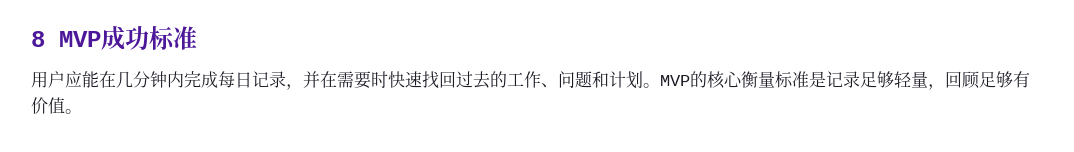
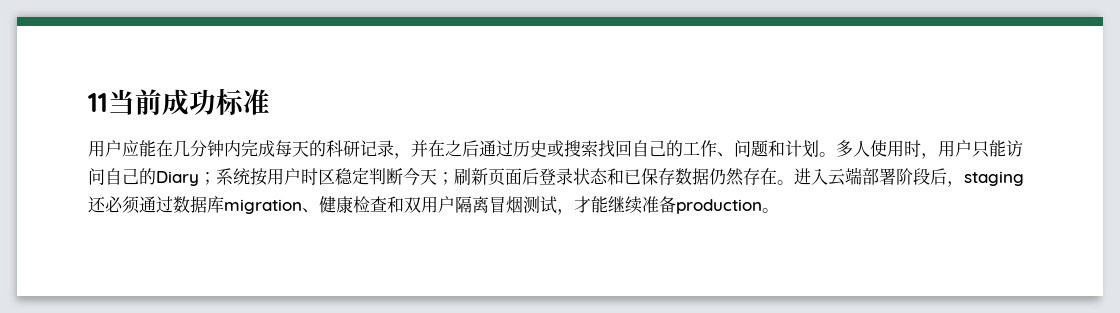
[31,31,101,47] 8 MVP -> [88,89,162,115] 11当前
[235,72,252,88] 日 -> [292,140,360,157] 天的科研
[337,71,490,89] 需要时快速找回过去 -> [445,140,666,158] 之后通过历史或搜索找回自己
[660,71,1030,90] [31,97,65,114] MVP的核心衡量标准是记录足够轻量，回顾足够有价值 -> [836,140,1023,159] [88,167,1024,187] [88,196,762,215] 多人使用时，用户只能访问自己的Diary；系统按用户时区稳定判断今天；刷新页面后登录状态和已保存数据仍然存在。进入云端部署阶段后，staging还必须通过数据库migration、健康检查和双用户隔离冒烟测试，才能继续准备production

